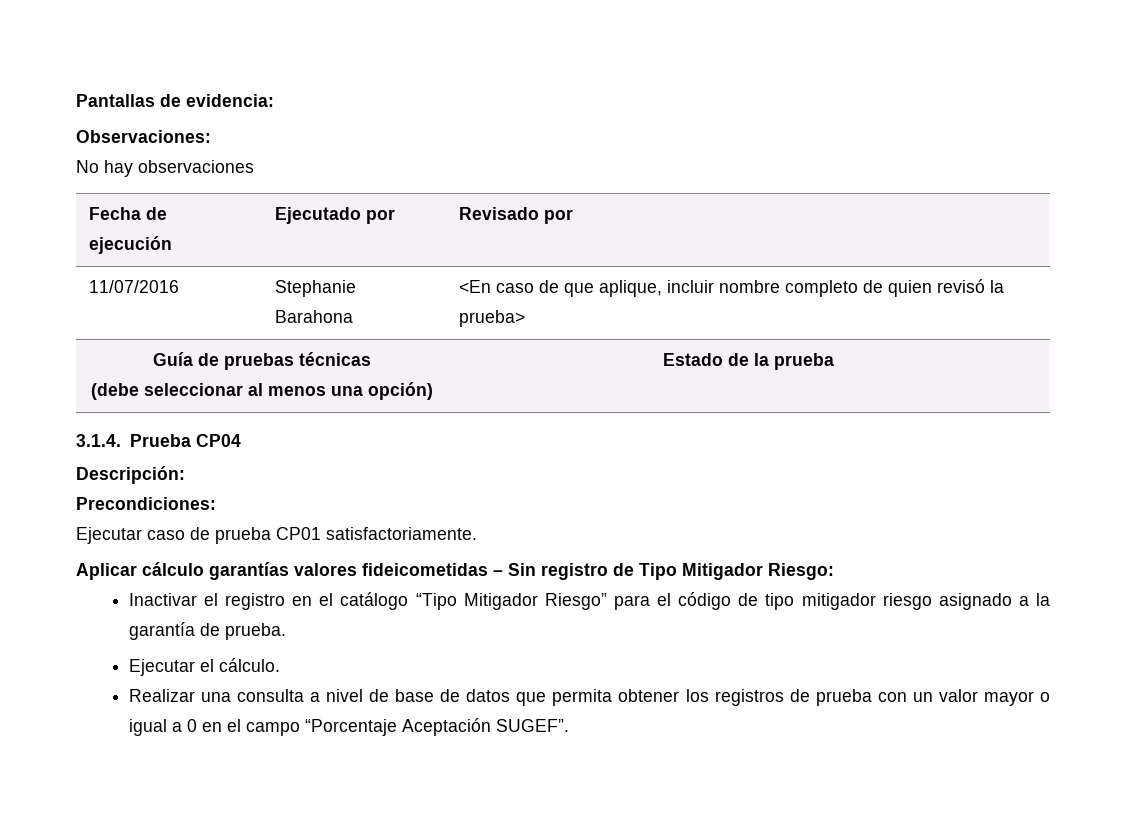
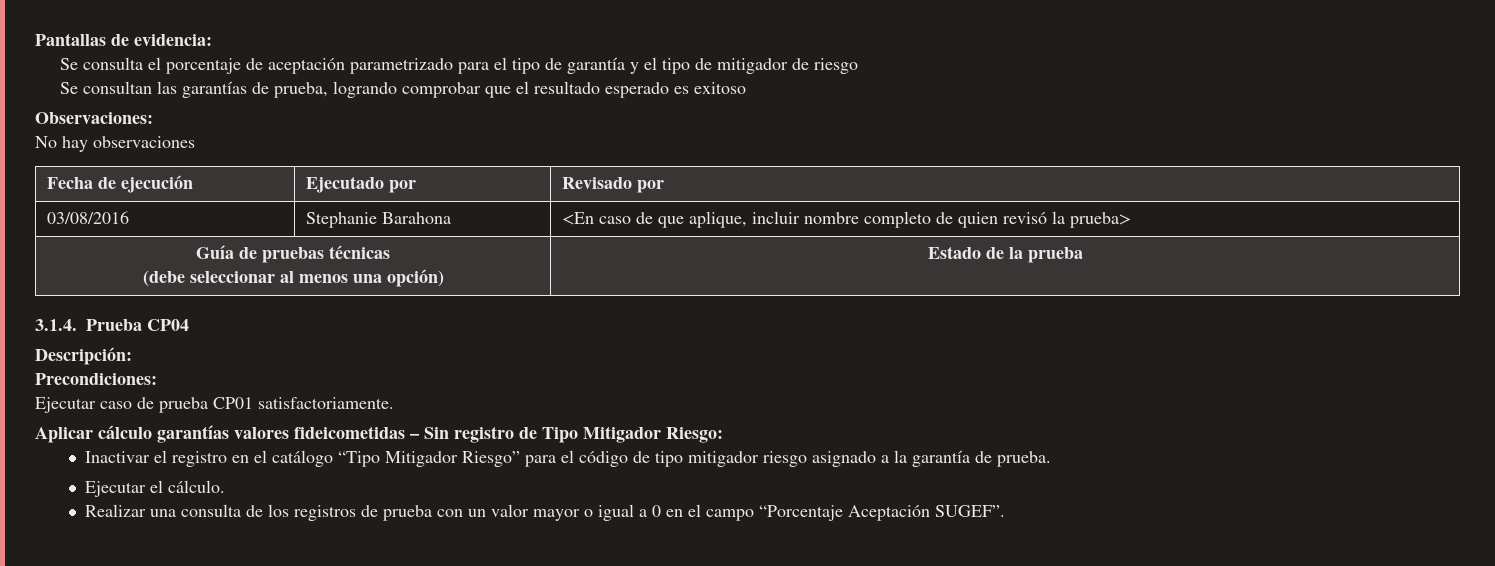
(274, 100) none -> [60,57,859,74] [60,81,747,98] // Se consulta el porcentaje de aceptación parametrizado para el tipo de garantía y el tipo de mitigador de riesgo // Se consultan las garantías de prueba, logrando comprobar que el resultado esperado es exitoso
[89,280,180,293] 11/07/2016 -> [47,211,130,224] 03/08/2016
[309,689,680,706] a nivel de base de datos que permita obtener -> [246,505,264,517] de

